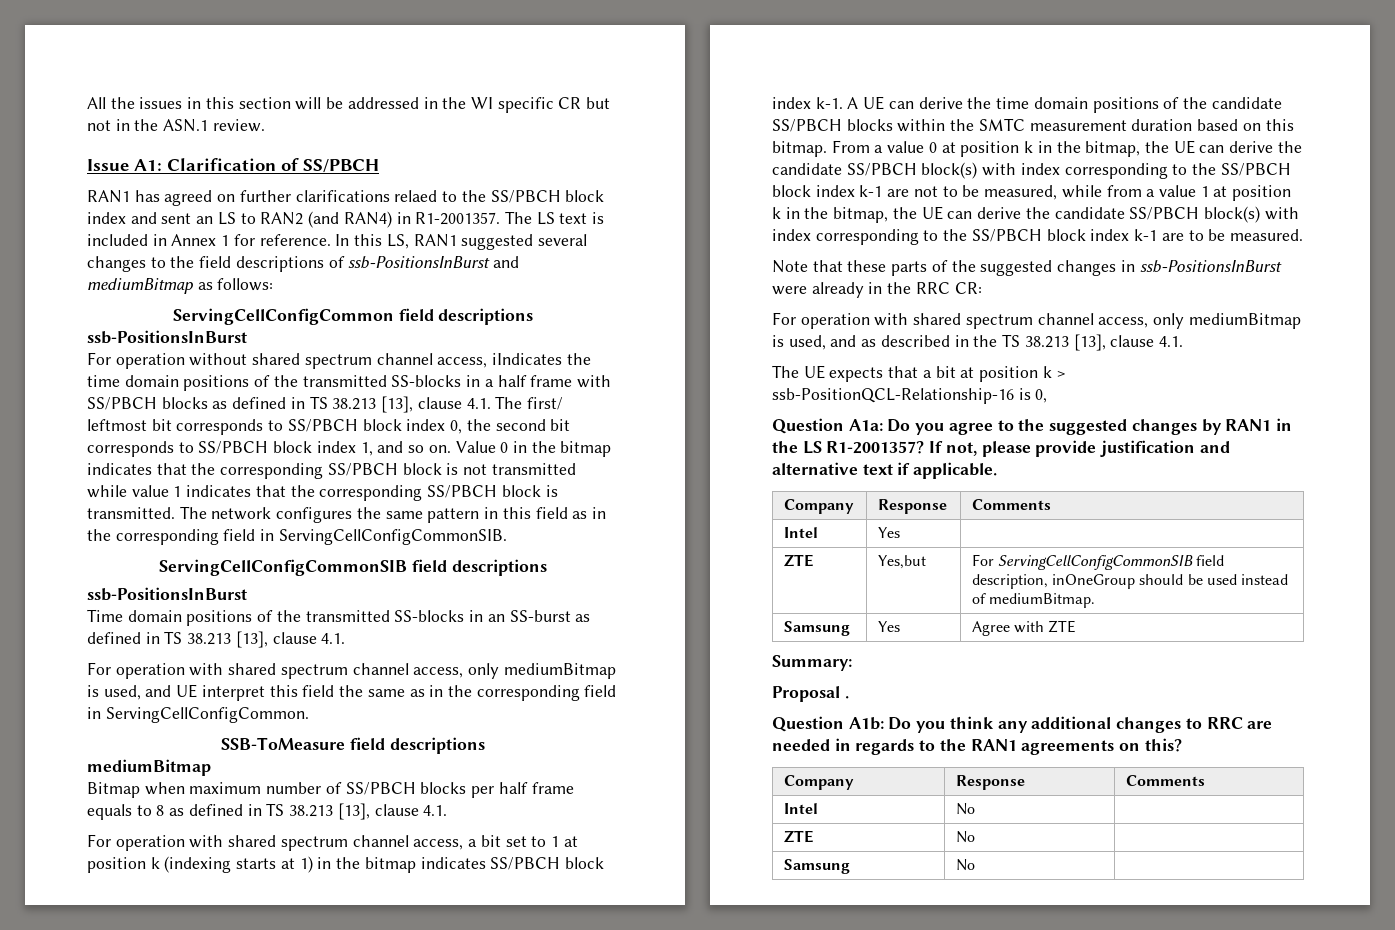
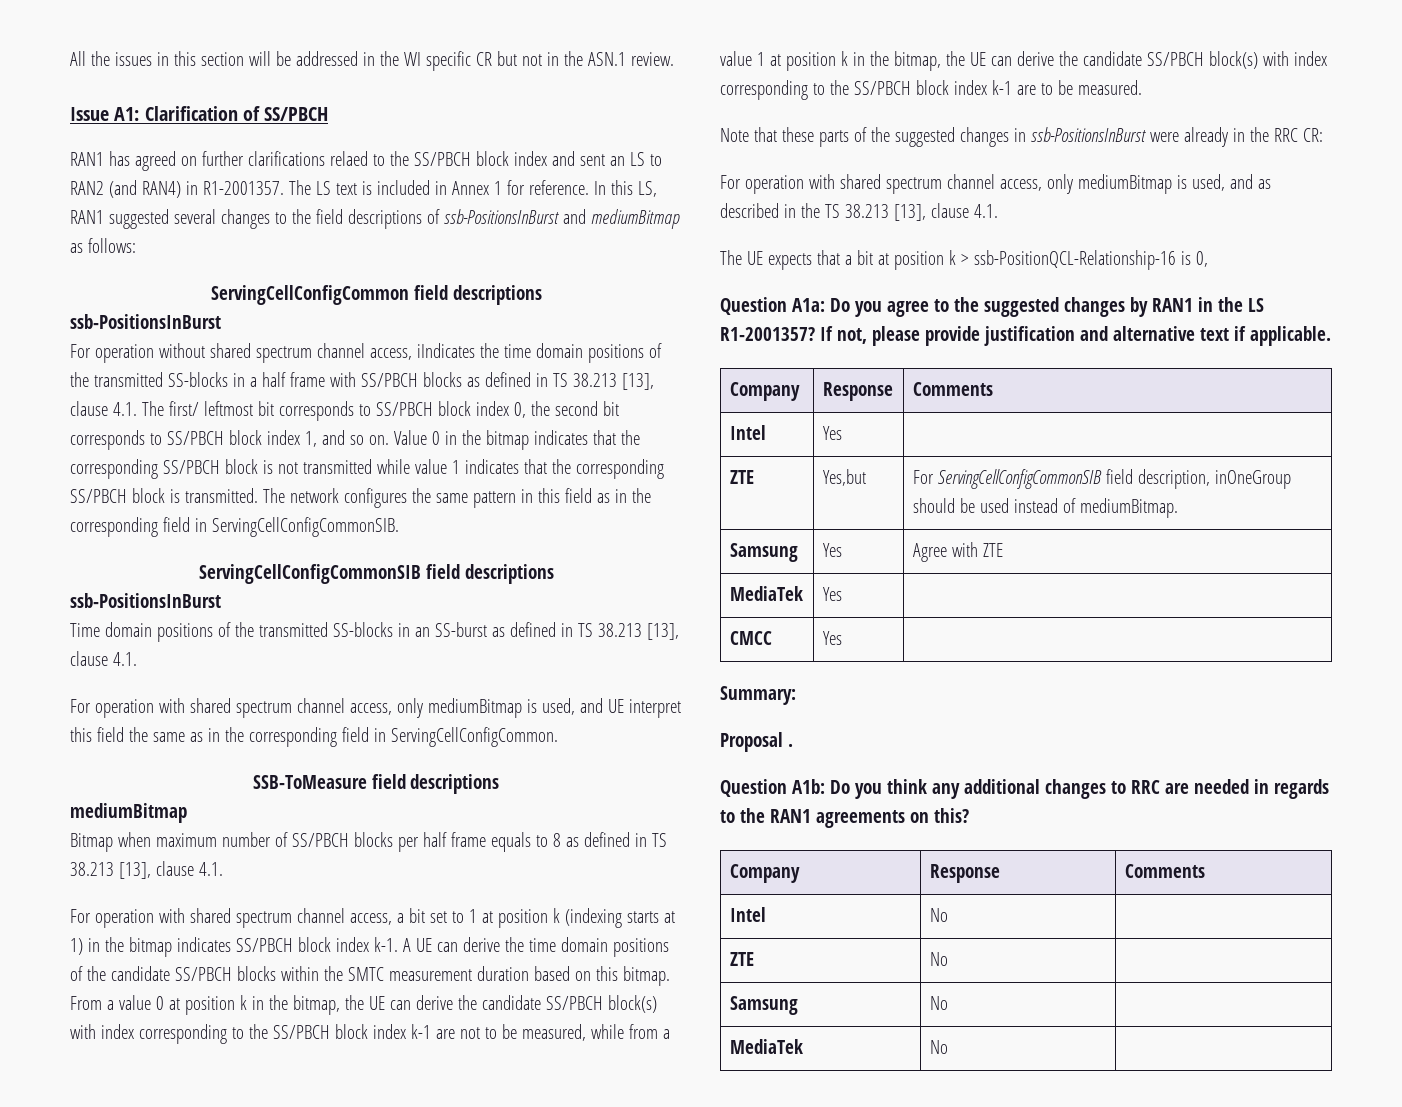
(1077, 626) none -> [729,586,803,601] [822,587,842,601] [729,631,772,645] [822,631,842,645] // MediaTek | Yes | // CMCC | Yes |
(975, 865) none -> [729,1039,803,1054] [929,1040,948,1054] // MediaTek | No |

